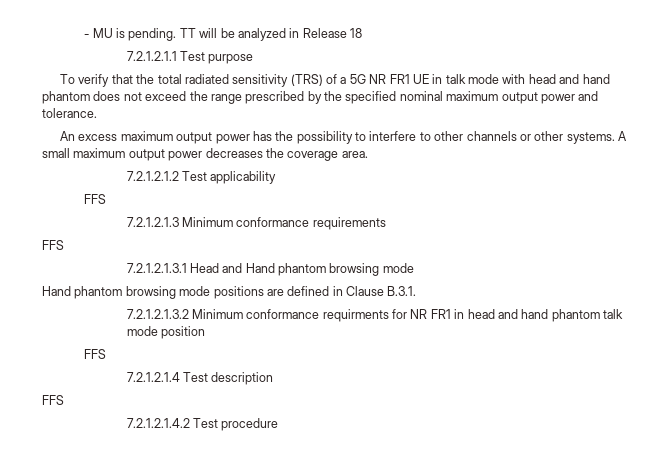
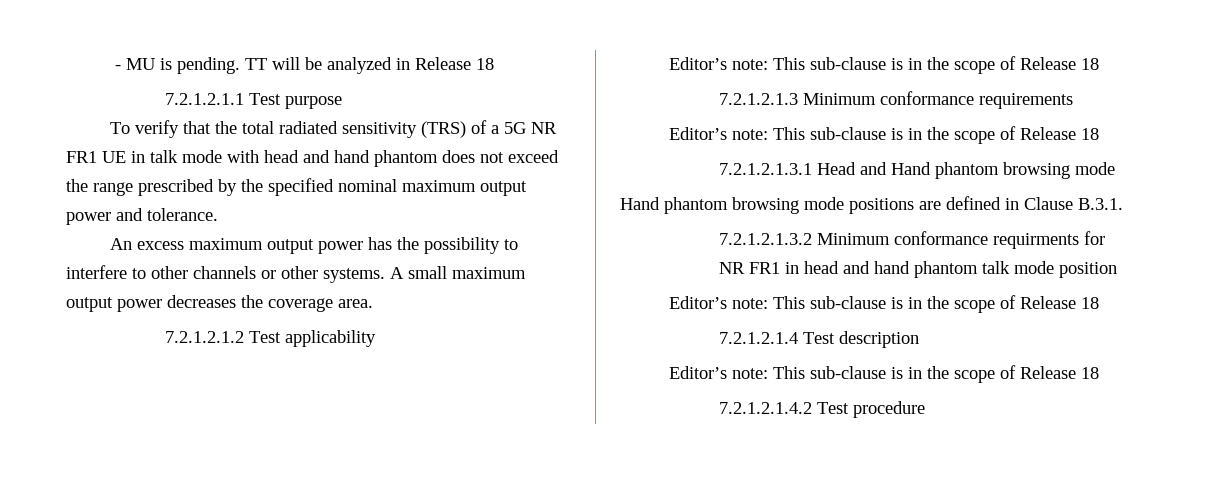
[84,194,107,204] [126,217,386,230] [42,240,64,250] FFS // 7.2.1.2.1.3 Minimum conformance requirements // FFS -> [669,56,1100,74] [718,91,1073,109] [669,126,1100,144] Editor’s note: This sub-clause is in the scope of Release 18 // 7.2.1.2.1.3 Minimum conformance requirements // Editor’s note: This sub-clause is in the scope of Release 18
[84,349,107,359] [126,372,274,385] [42,395,64,405] FFS // 7.2.1.2.1.4 Test description // FFS -> [669,295,1100,313] [718,331,919,348] [669,365,1100,383] Editor’s note: This sub-clause is in the scope of Release 18 // 7.2.1.2.1.4 Test description // Editor’s note: This sub-clause is in the scope of Release 18

